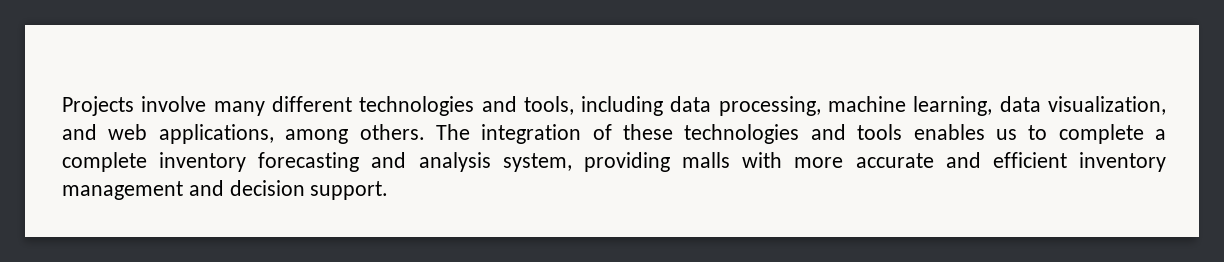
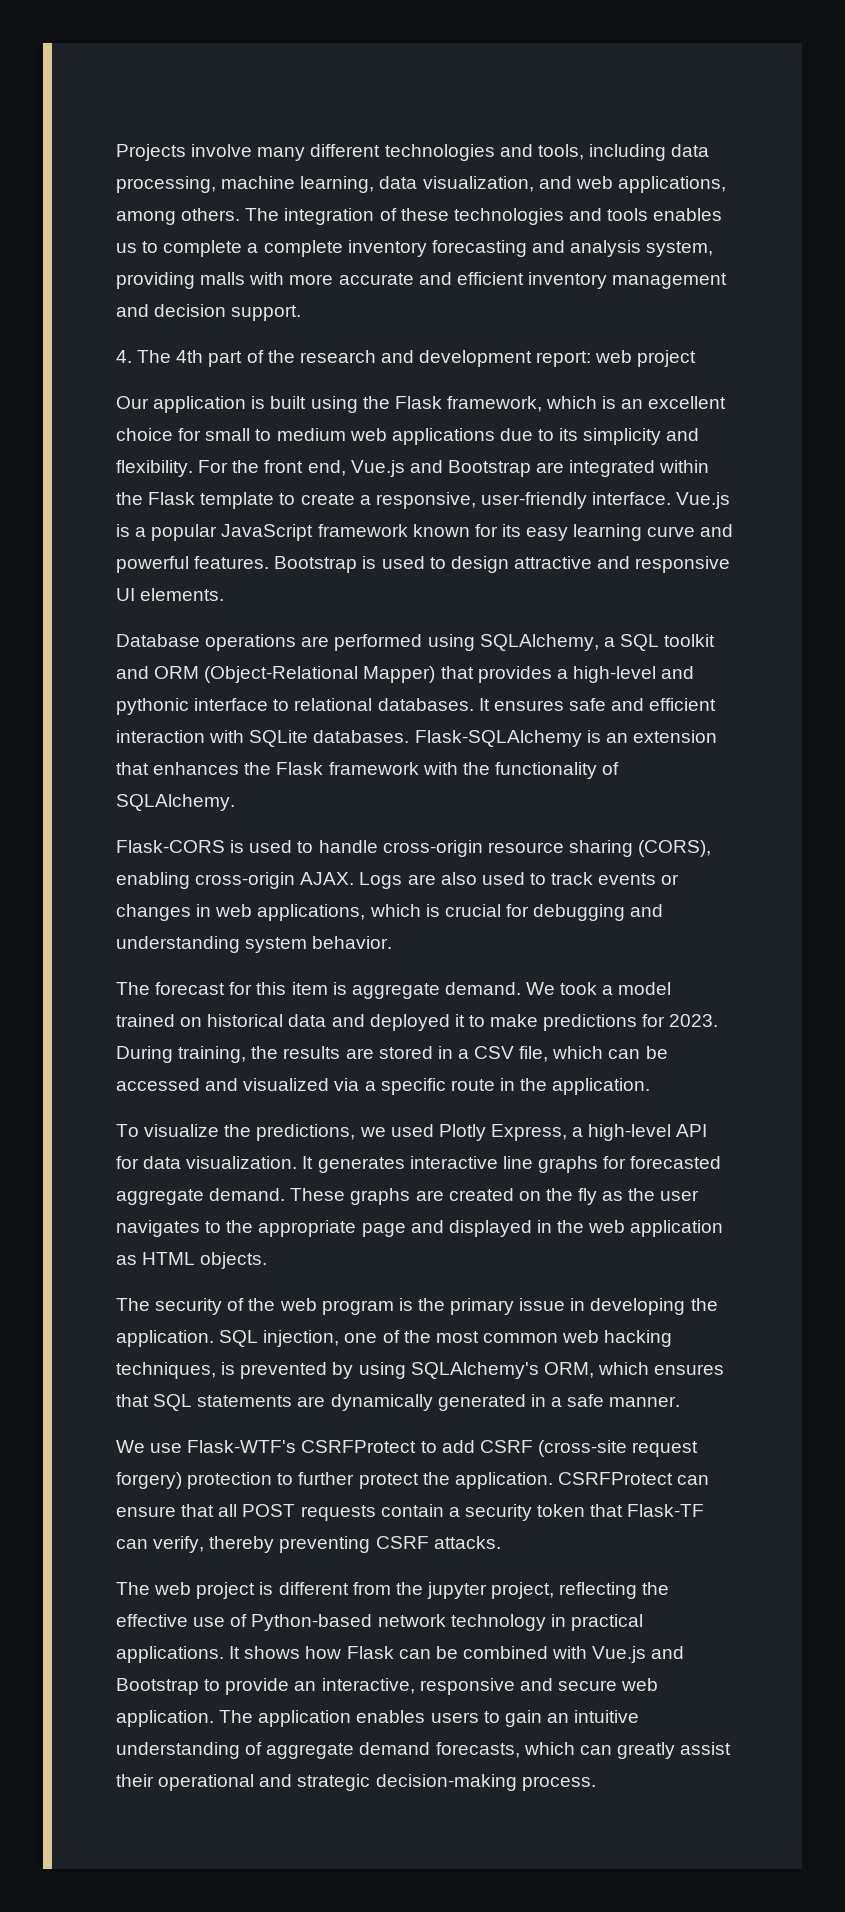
(389, 190) none -> [116,350,697,367] [116,396,727,413] [116,428,700,445] [116,460,710,477] [116,492,731,509] [116,524,734,541] [116,556,731,573] [116,588,225,601] [116,634,716,651] [116,666,695,683] [116,698,717,715] [116,730,717,747] [116,762,620,779] [116,794,235,811] [116,840,712,857] [116,872,680,889] [116,904,664,921] [116,936,393,953] [116,982,672,999] [116,1014,719,1031] [116,1046,668,1063] [116,1078,651,1095] [116,1124,708,1141] [116,1156,722,1173] [116,1188,700,1205] [116,1220,724,1237] [116,1252,268,1269] [116,1298,718,1315] [116,1330,673,1347] [116,1362,725,1379] [116,1394,681,1411] [116,1440,699,1457] [116,1472,710,1489] [116,1504,705,1521] [116,1536,501,1553] [116,1582,670,1599] [116,1614,643,1631] [116,1646,685,1663] [116,1678,659,1695] [116,1710,640,1727] [116,1742,732,1759] [116,1774,596,1791] // 4. The 4th part of the research and development report: web project // Our application is built using the Flask framework, which is an excellent choice for small to medium web applications due to its simplicity and flexibility. For the front end, Vue.js and Bootstrap are integrated within the Flask template to create a responsive, user-friendly interface. Vue.js is a popular JavaScript framework known for its easy learning curve and powerful features. Bootstrap is used to design attractive and responsive UI elements. // Database operations are performed using SQLAlchemy, a SQL toolkit and ORM (Object-Relational Mapper) that provides a high-level and pythonic interface to relational databases. It ensures safe and efficient interaction with SQLite databases. Flask-SQLAlchemy is an extension that enhances the Flask framework with the functionality of SQLAlchemy. // Flask-CORS is used to handle cross-origin resource sharing (CORS), enabling cross-origin AJAX. Logs are also used to track events or changes in web applications, which is crucial for debugging and understanding system behavior. // The forecast for this item is aggregate demand. We took a model trained on historical data and deployed it to make predictions for 2023. During training, the results are stored in a CSV file, which can be accessed and visualized via a specific route in the application. // To visualize the predictions, we used Plotly Express, a high-level API for data visualization. It generates interactive line graphs for forecasted aggregate demand. These graphs are created on the fly as the user navigates to the appropriate page and displayed in the web application as HTML objects. // The security of the web program is the primary issue in developing the application. SQL injection, one of the most common web hacking techniques, is prevented by using SQLAlchemy's ORM, which ensures that SQL statements are dynamically generated in a safe manner. // We use Flask-WTF's CSRFProtect to add CSRF (cross-site request forgery) protection to further protect the application. CSRFProtect can ensure that all POST requests contain a security token that Flask-TF can verify, thereby preventing CSRF attacks. // The web project is different from the jupyter project, reflecting the effective use of Python-based network technology in practical applications. It shows how Flask can be combined with Vue.js and Bootstrap to provide an interactive, responsive and secure web application. The application enables users to gain an intuitive understanding of aggregate demand forecasts, which can greatly assist their operational and strategic decision-making process.

